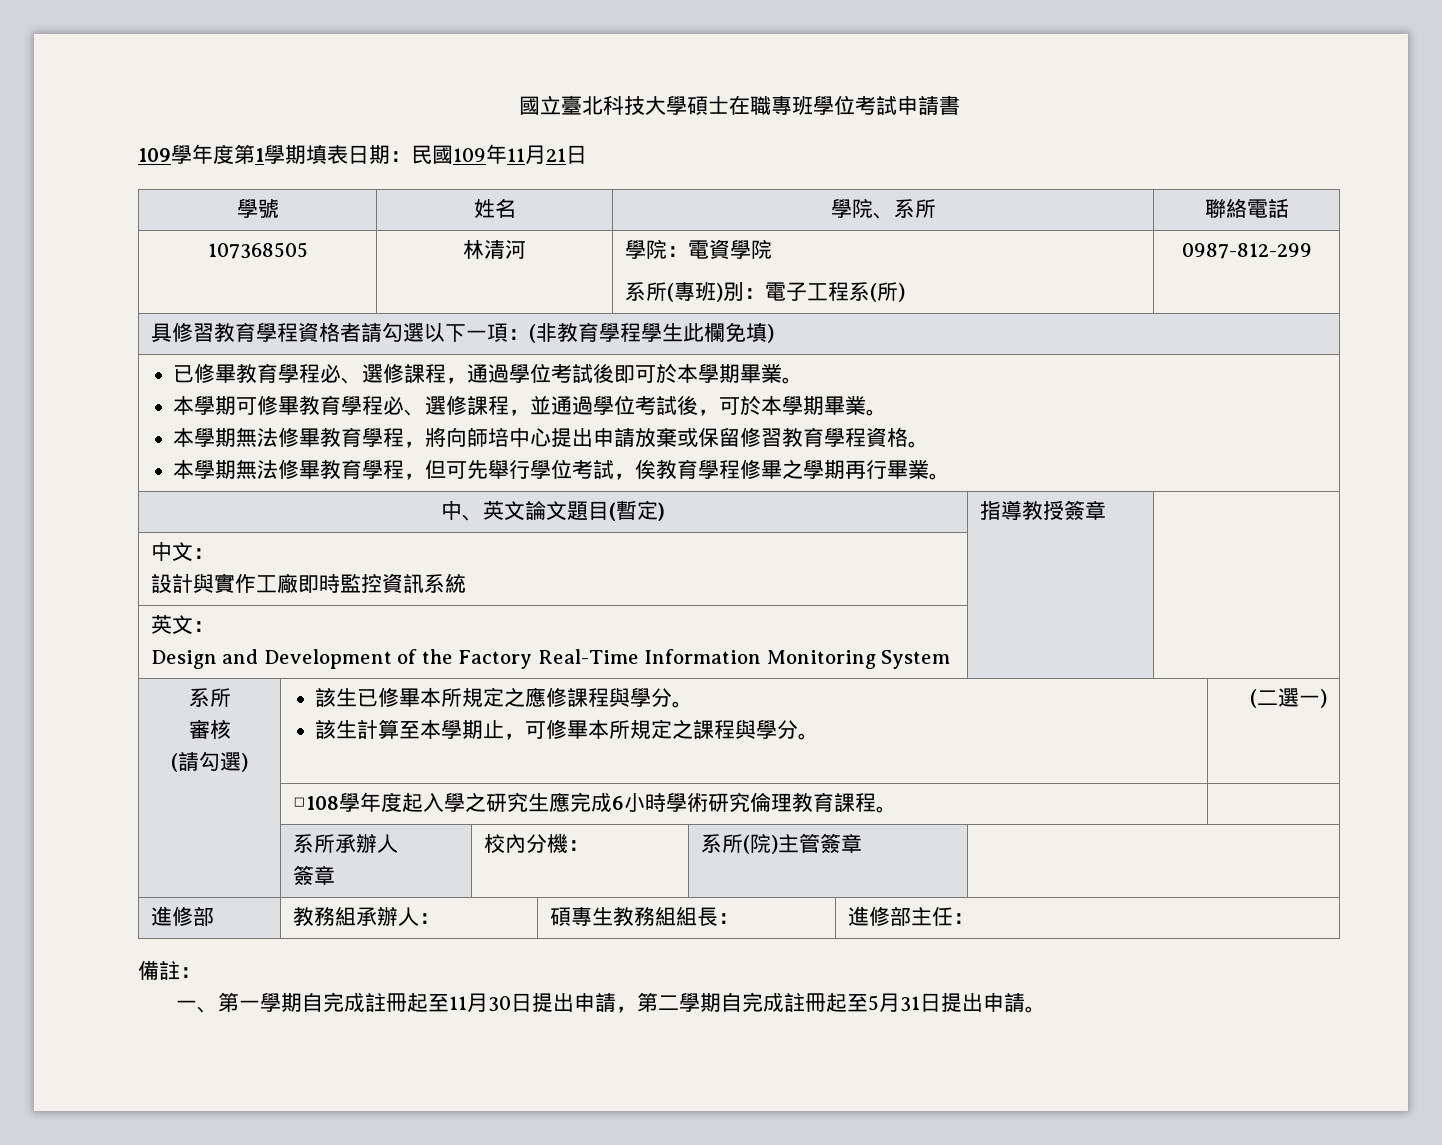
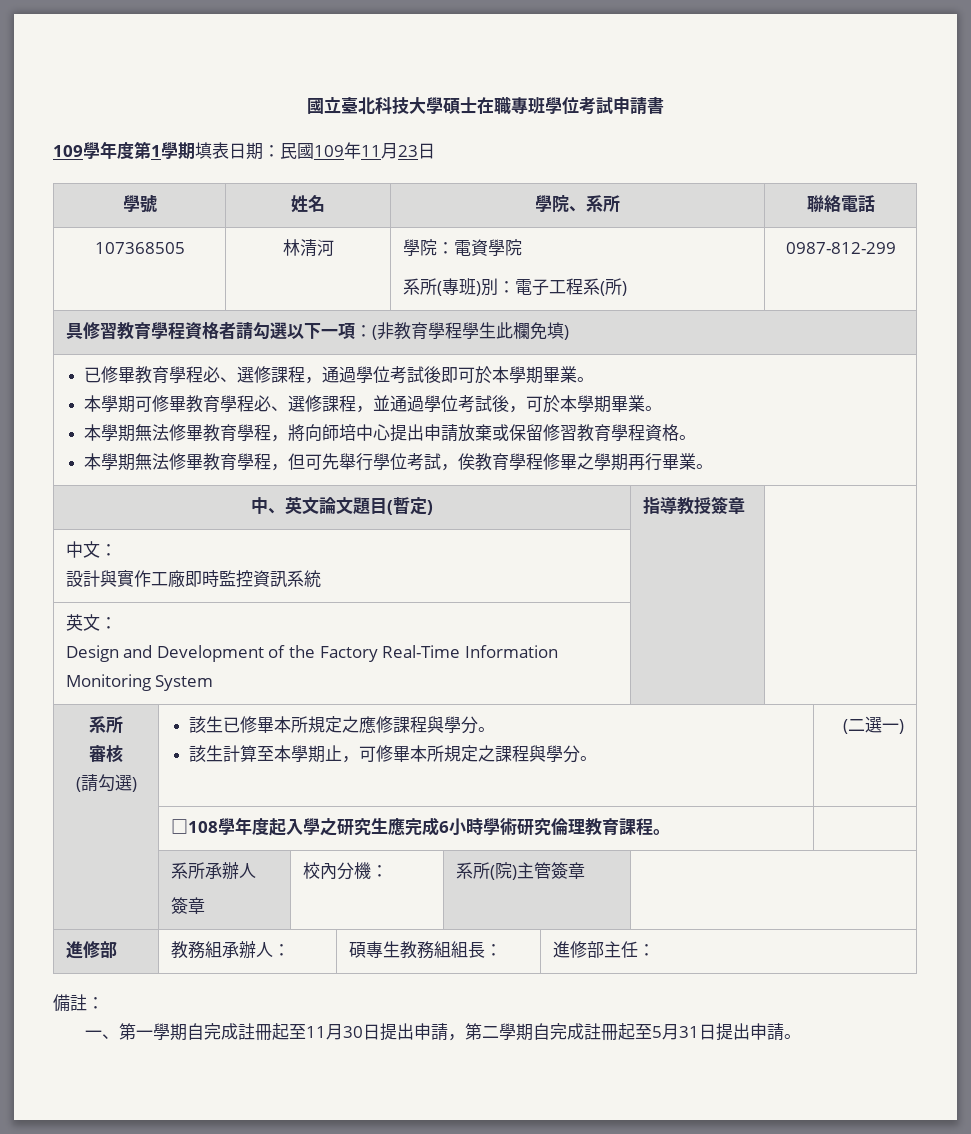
[546,148,566,162] 21 -> [398,145,418,157] 23

